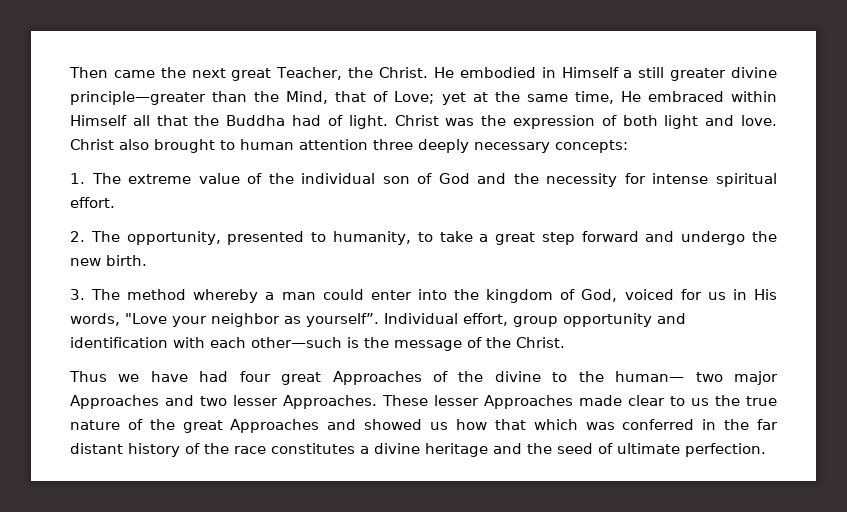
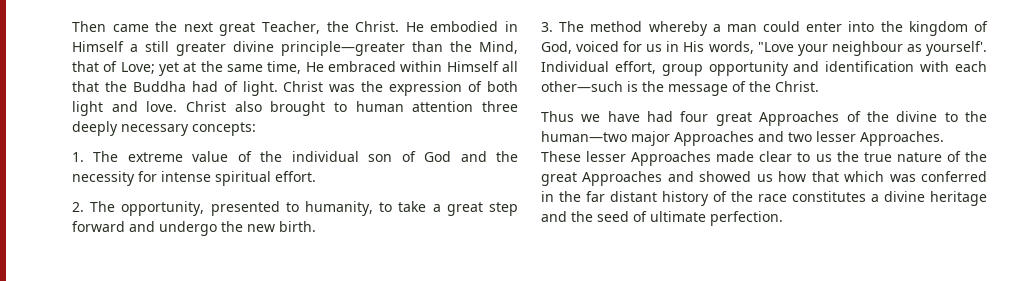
[211,313,379,327] neighbor as yourself”. -> [831,41,987,56] neighbour as yourself'.
[615,371,723,382] human— two -> [541,131,627,142] human—two

